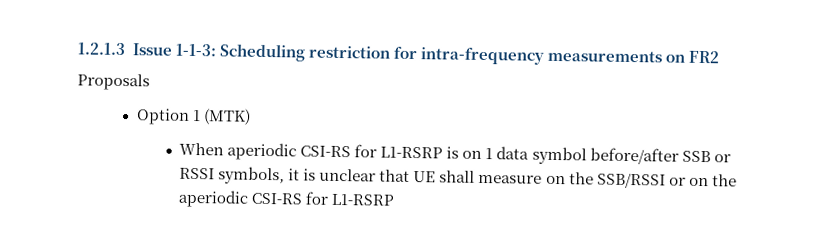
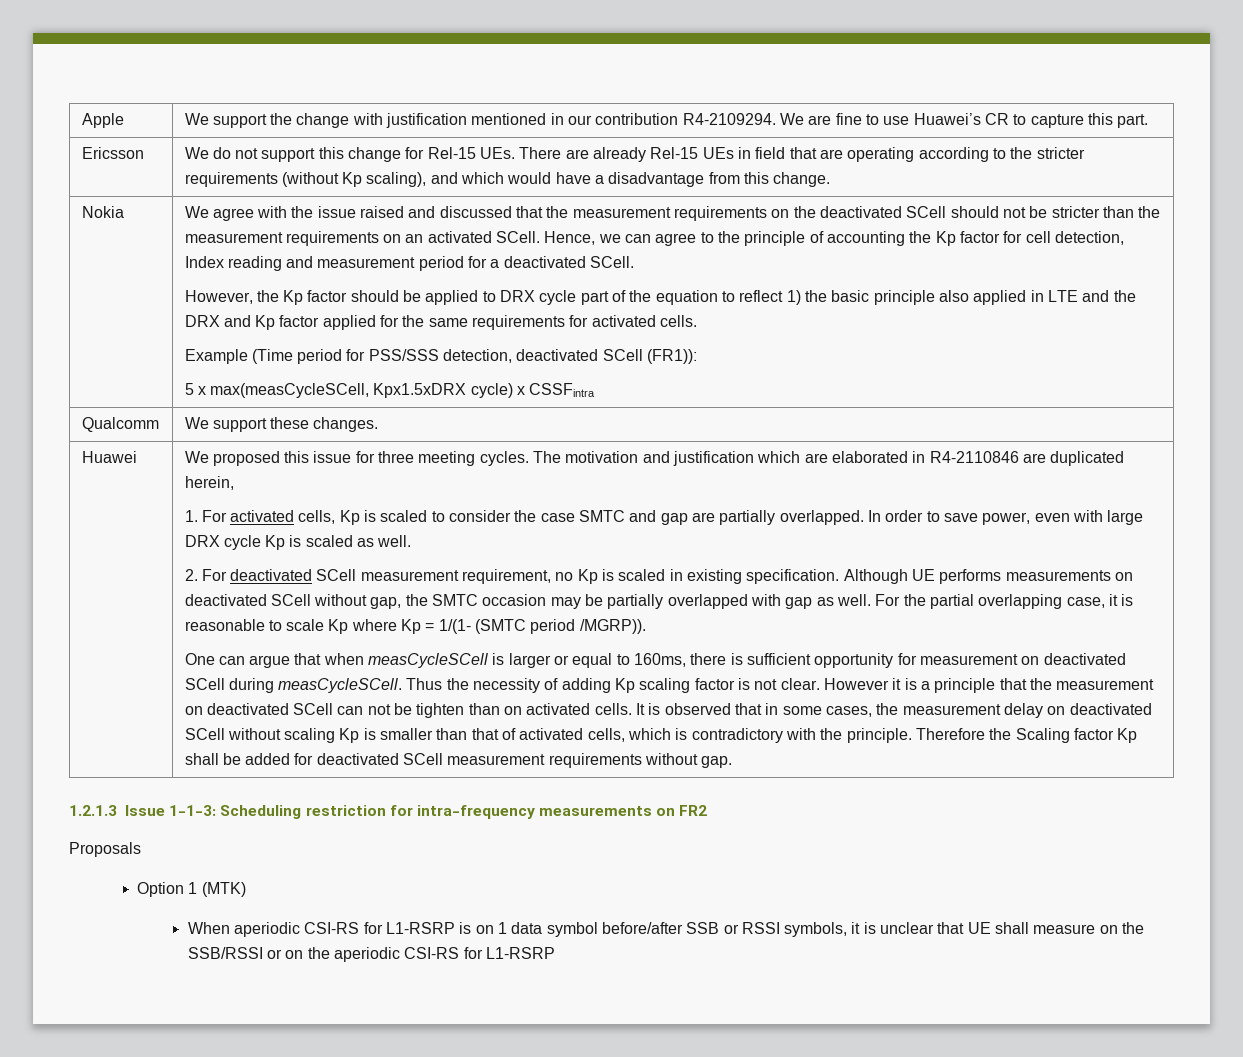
(77, 49) none -> [81,113,124,128] [184,113,1149,128] [81,147,144,159] [184,147,1085,162] [184,172,831,187] [81,206,124,218] [184,206,1161,221] [184,231,1124,246] [184,256,635,271] [184,290,1136,305] [184,315,698,330] [184,349,698,364] [184,383,596,398] [81,417,159,432] [184,417,379,432] [81,451,137,463] [184,451,1125,466] [184,476,234,490] [184,510,1144,525] [184,535,412,550] [184,569,1133,584] [184,594,1134,609] [184,619,646,634] [184,653,1126,668] [184,678,1155,693] [184,703,1152,718] [184,728,1138,743] [184,753,733,768] Apple | We support the change with justification mentioned in our contribution R4-2109294. We are fine to use Huawei’s CR to capture this part. // Ericsson | We do not support this change for Rel-15 UEs. There are already Rel-15 UEs in field that are operating according to the stricter requirements (without Kp scaling), and which would have a disadvantage from this change. // Nokia | We agree with the issue raised and discussed that the measurement requirements on the deactivated SCell should not be stricter than the measurement requirements on an activated SCell. Hence, we can agree to the principle of accounting the Kp factor for cell detection, Index reading and measurement period for a deactivated SCell. // However, the Kp factor should be applied to DRX cycle part of the equation to reflect 1) the basic principle also applied in LTE and the DRX and Kp factor applied for the same requirements for activated cells. // Example (Time period for PSS/SSS detection, deactivated SCell (FR1)): // 5 x max(measCycleSCell, Kpx1.5xDRX cycle) x CSSFintra // Qualcomm | We support these changes. // Huawei | We proposed this issue for three meeting cycles. The motivation and justification which are elaborated in R4-2110846 are duplicated herein, // 1. For activated cells, Kp is scaled to consider the case SMTC and gap are partially overlapped. In order to save power, even with large DRX cycle Kp is scaled as well. // 2. For deactivated SCell measurement requirement, no Kp is scaled in existing specification. Although UE performs measurements on deactivated SCell without gap, the SMTC occasion may be partially overlapped with gap as well. For the partial overlapping case, it is reasonable to scale Kp where Kp = 1/(1- (SMTC period /MGRP)). // One can argue that when measCycleSCell is larger or equal to 160ms, there is sufficient opportunity for measurement on deactivated SCell during measCycleSCell. Thus the necessity of adding Kp scaling factor is not clear. However it is a principle that the measurement on deactivated SCell can not be tighten than on activated cells. It is observed that in some cases, the measurement delay on deactivated SCell without scaling Kp is smaller than that of activated cells, which is contradictory with the principle. Therefore the Scaling factor Kp shall be added for deactivated SCell measurement requirements without gap. //

